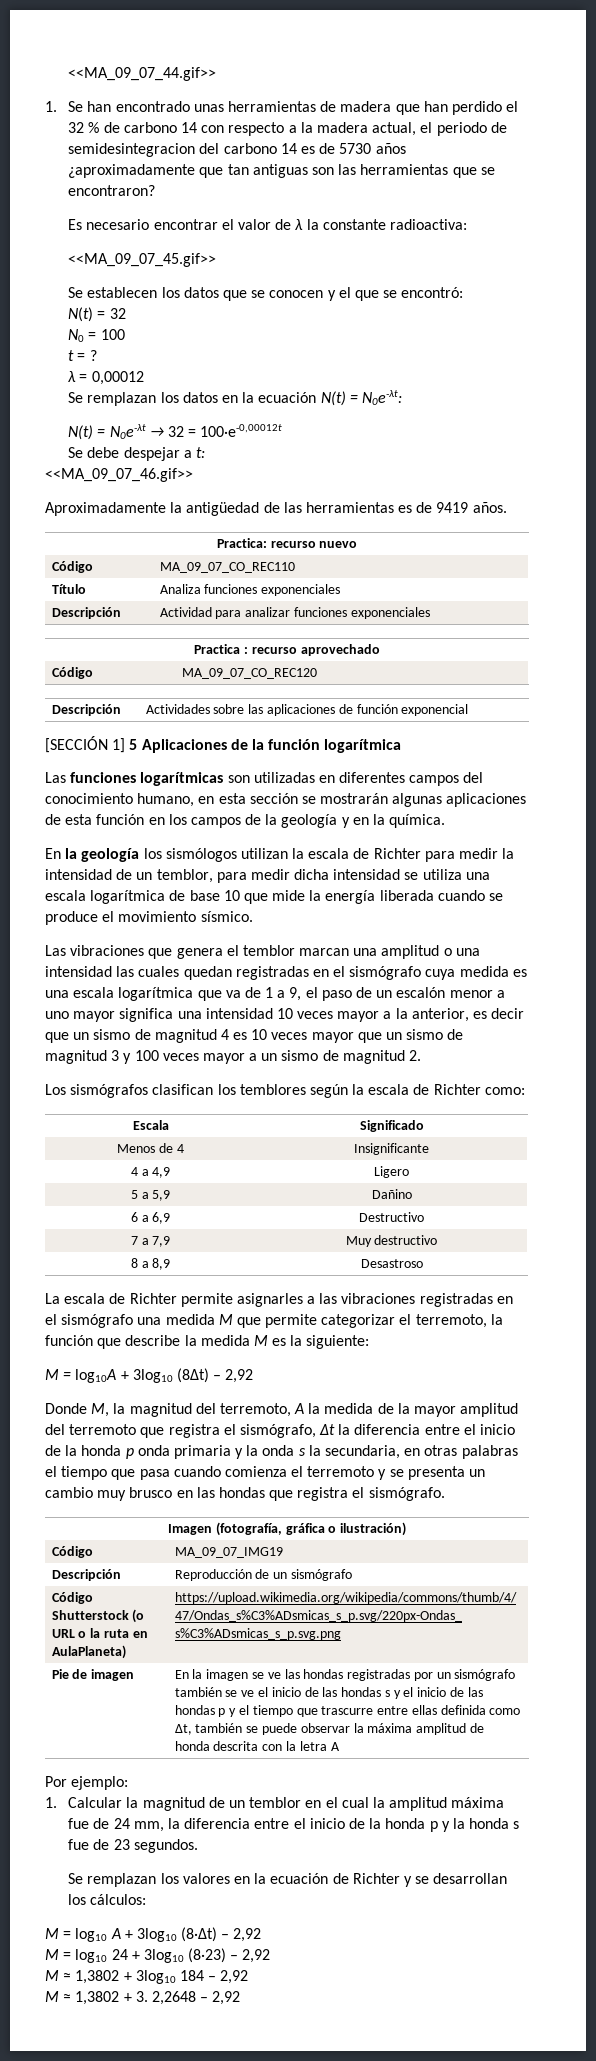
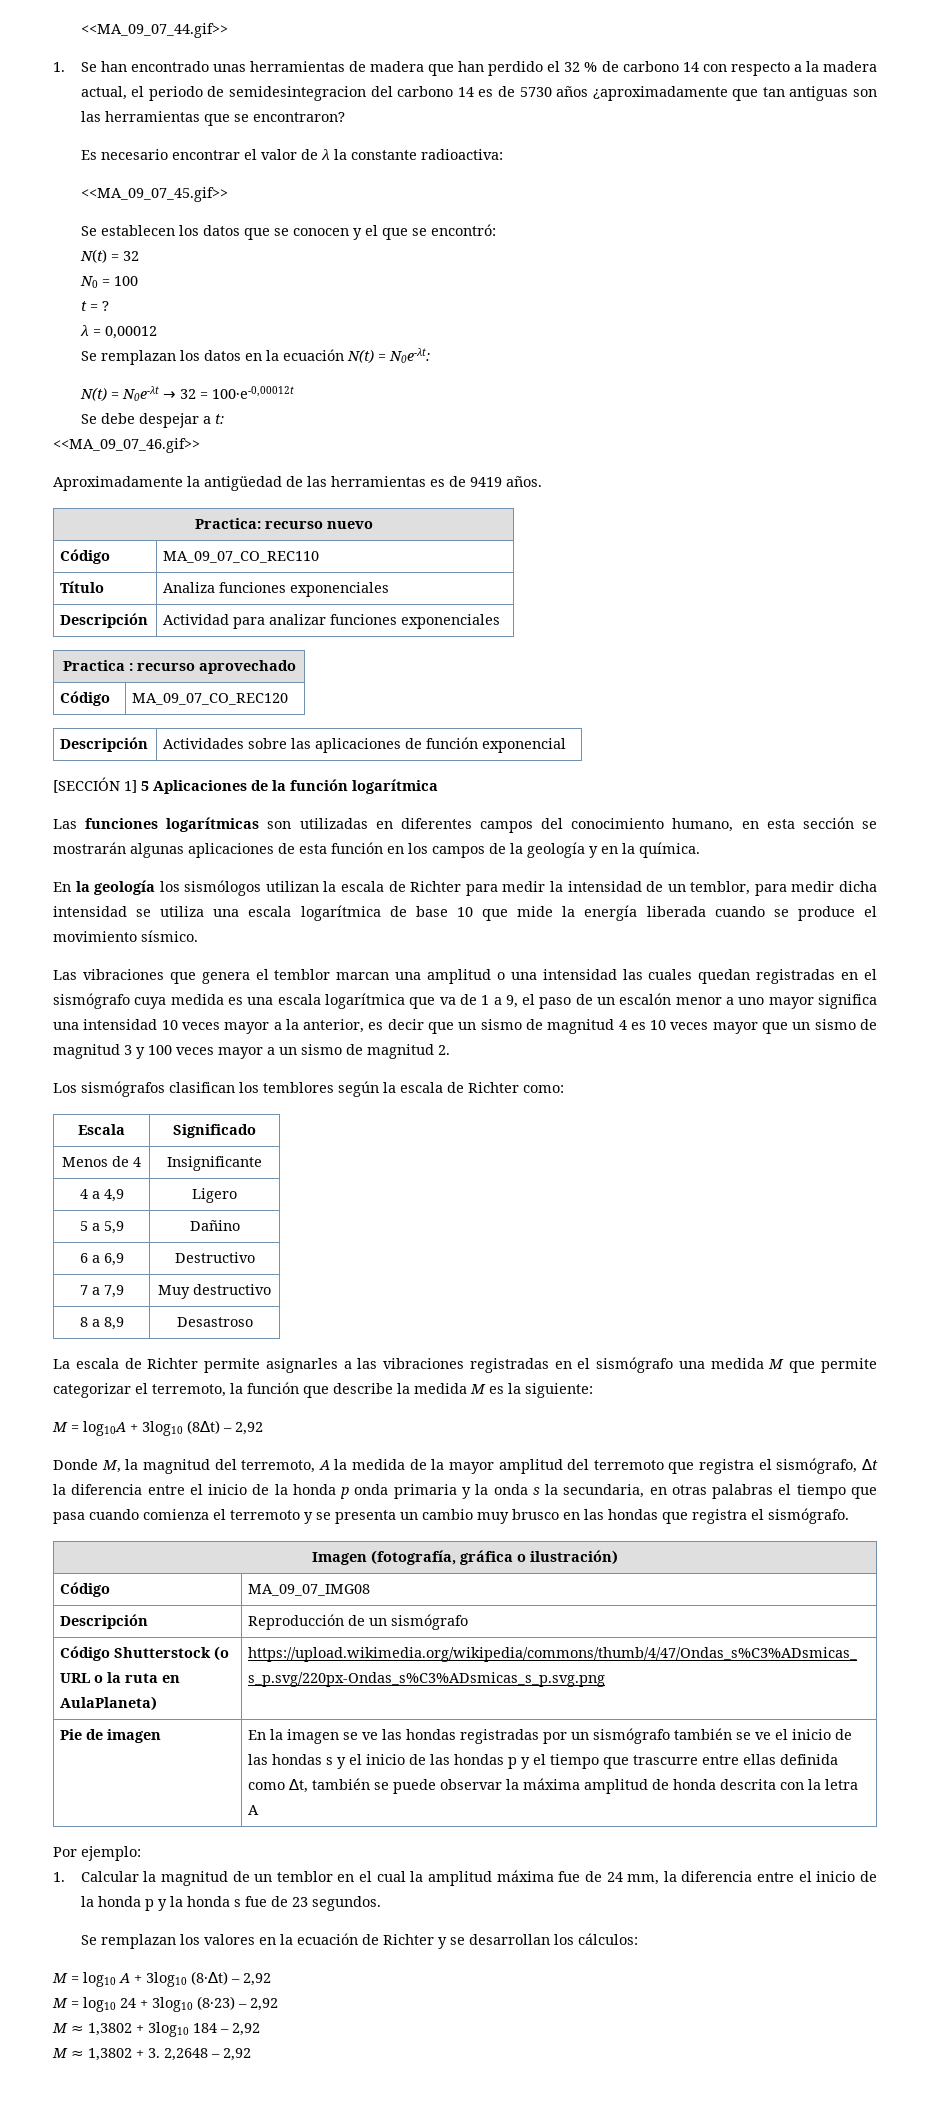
[174,1547,283,1558] MA_09_07_IMG19 -> [248,1584,371,1596] MA_09_07_IMG08

